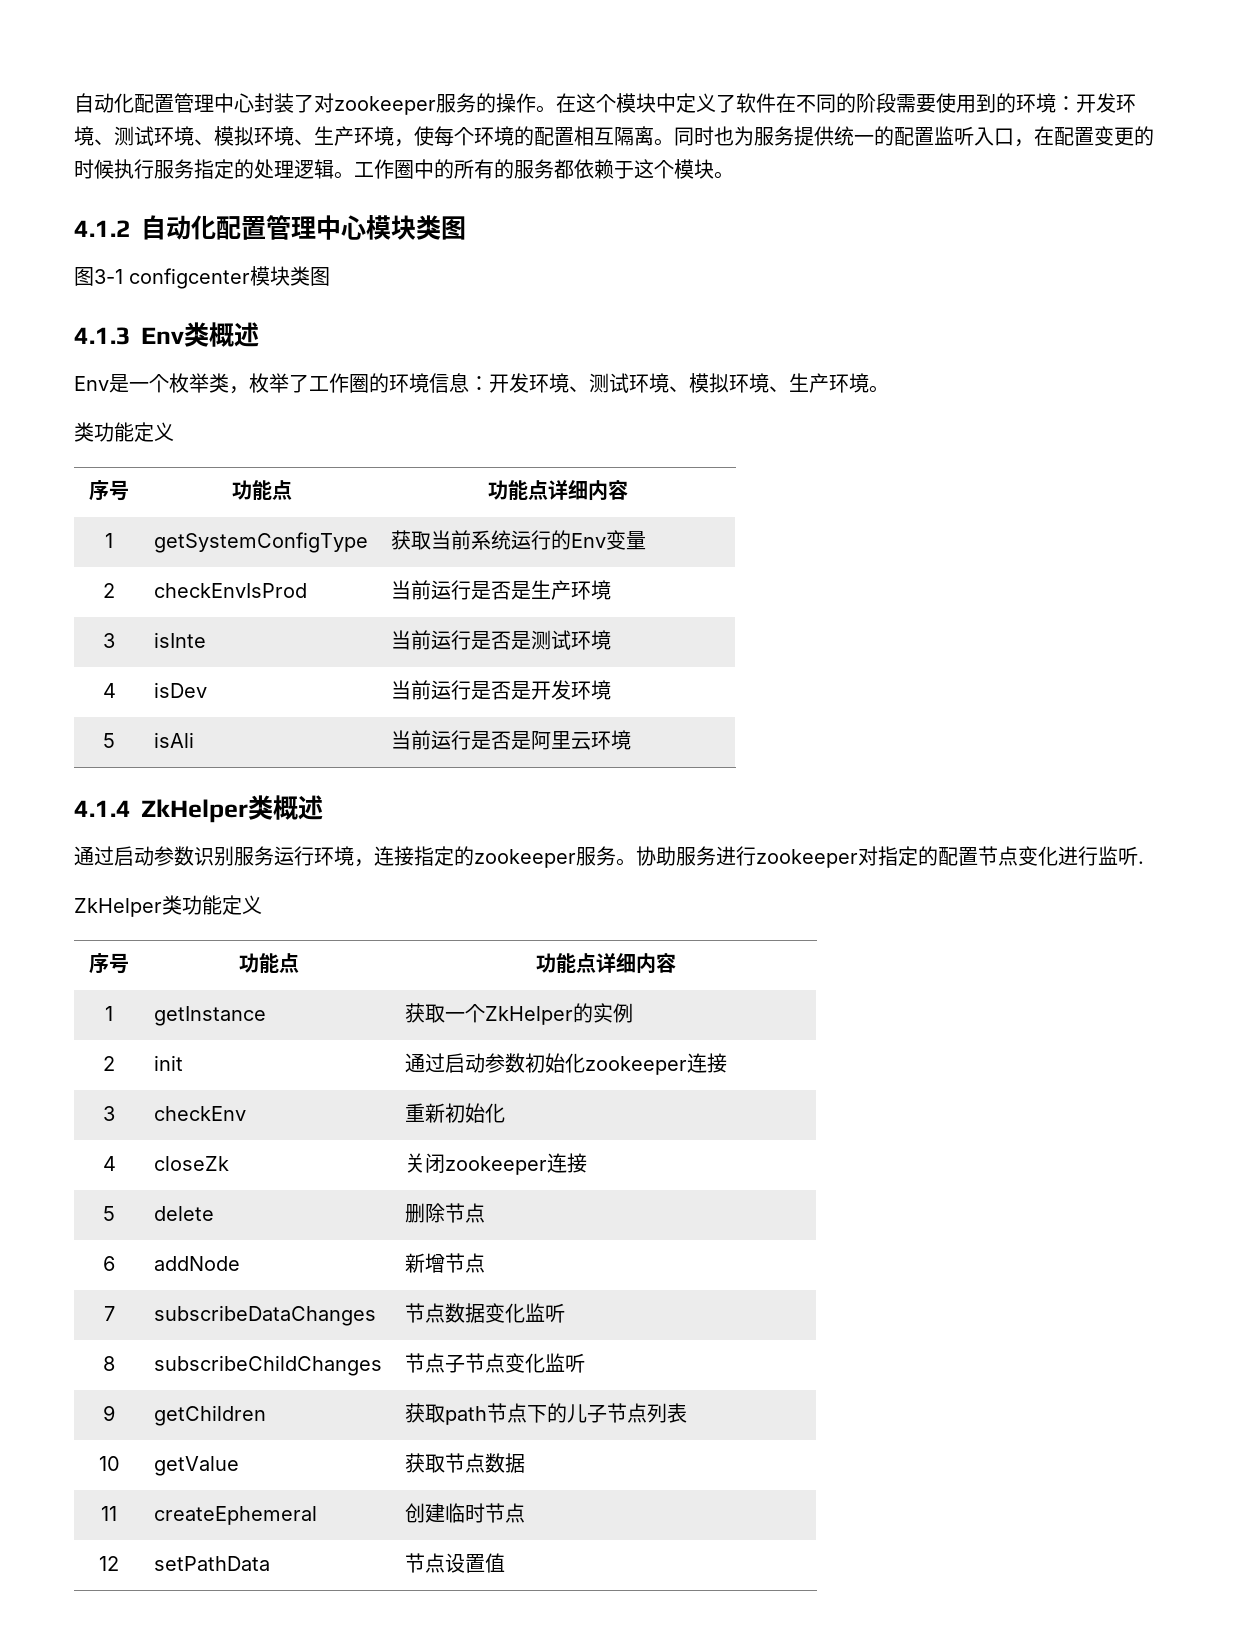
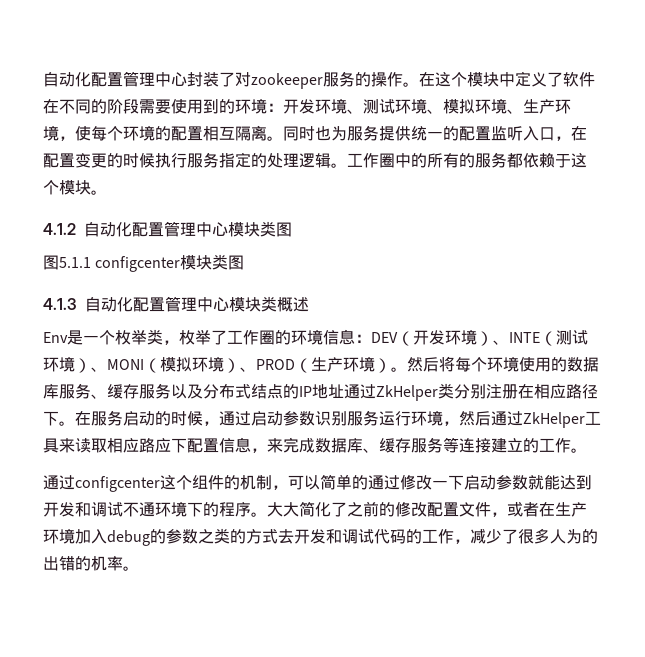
[94,269,123,284] 3-1 -> [59,257,91,268] 5.1.1
[141,327,184,344] Env -> [85,296,261,312] 自动化配置管理中心模块
[489,373,889,393] [74,422,174,442] [89,480,129,501] [232,480,292,500] [488,480,628,501] [105,533,113,548] [153,532,368,553] [390,530,646,550] [103,583,115,598] [153,583,307,598] [390,580,611,600] [103,633,115,648] [153,632,206,648] [390,630,611,650] [102,683,116,698] [153,682,207,698] [390,680,611,700] [103,733,115,748] [153,732,194,748] [390,730,631,750] [74,795,323,823] 开发环境、测试环境、模拟环境、生产环境。 // 类功能定义 // 序号 | 功能点 | 功能点详细内容 // 1 | getSystemConfigType | 获取当前系统运行的Env变量 // 2 | checkEnvIsProd | 当前运行是否是生产环境 // 3 | isInte | 当前运行是否是测试环境 // 4 | isDev | 当前运行是否是开发环境 // 5 | isAli | 当前运行是否是阿里云环境 // 4.1.4 ZkHelper类概述 // -> [371,329,588,346] [43,356,599,373] [43,383,598,401] [43,410,219,426] DEV（开发环境）、INTE（测试环境）、MONI（模拟环境）、PROD（生产环境）。然后将每个环境使用的数据库服务、缓存服务以及分布式结点的IP地址通过ZkHelper类分别注册在相应路径下。在服务启动的时候，
[374,846,1144,868] [74,895,262,917] [89,953,129,974] [239,953,299,973] [535,953,676,974] [105,1006,113,1021] [153,1006,266,1026] [404,1003,633,1025] [103,1056,115,1071] [153,1055,183,1071] [404,1053,727,1075] [103,1106,115,1121] [153,1106,246,1121] [404,1103,505,1123] [102,1156,116,1171] [153,1156,229,1171] [404,1153,587,1175] [103,1206,115,1221] [153,1206,214,1221] [404,1203,485,1223] [103,1256,115,1271] [153,1256,240,1271] [404,1253,485,1273] [103,1306,115,1321] [153,1305,376,1326] [404,1303,565,1323] [103,1356,115,1371] [153,1355,382,1376] [404,1353,585,1373] [103,1405,115,1421] [153,1405,266,1426] [404,1403,687,1425] [98,1456,120,1471] [153,1456,239,1476] [404,1453,525,1473] [101,1506,117,1521] [153,1506,317,1525] [404,1503,525,1523] [99,1556,119,1571] [153,1556,270,1571] [404,1553,505,1573] 连接指定的zookeeper服务。协助服务进行zookeeper对指定的配置节点变化进行监听. // ZkHelper类功能定义 // 序号 | 功能点 | 功能点详细内容 // 1 | getInstance | 获取一个ZkHelper的实例 // 2 | init | 通过启动参数初始化zookeeper连接 // 3 | checkEnv | 重新初始化 // 4 | closeZk | 关闭zookeeper连接 // 5 | delete | 删除节点 // 6 | addNode | 新增节点 // 7 | subscribeDataChanges | 节点数据变化监听 // 8 | subscribeChildChanges | 节点子节点变化监听 // 9 | getChildren | 获取path节点下的儿子节点列表 // 10 | getValue | 获取节点数据 // 11 | createEphemeral | 创建临时节点 // 12 | setPathData | 节点设置值 -> [459,411,601,428] [43,437,587,453] [43,474,592,492] [43,501,587,517] [43,528,598,546] [43,556,139,571] 然后通过ZkHelper工具来读取相应路应下配置信息，来完成数据库、缓存服务等连接建立的工作。 // 通过configcenter这个组件的机制，可以简单的通过修改一下启动参数就能达到开发和调试不通环境下的程序。大大简化了之前的修改配置文件，或者在生产环境加入debug的参数之类的方式去开发和调试代码的工作，减少了很多人为的出错的机率。

